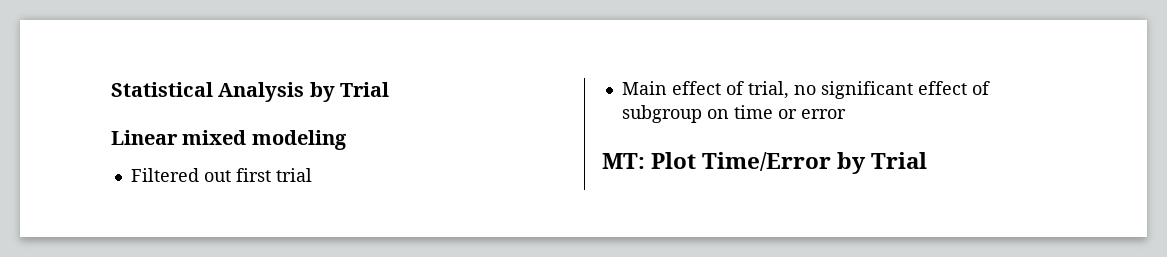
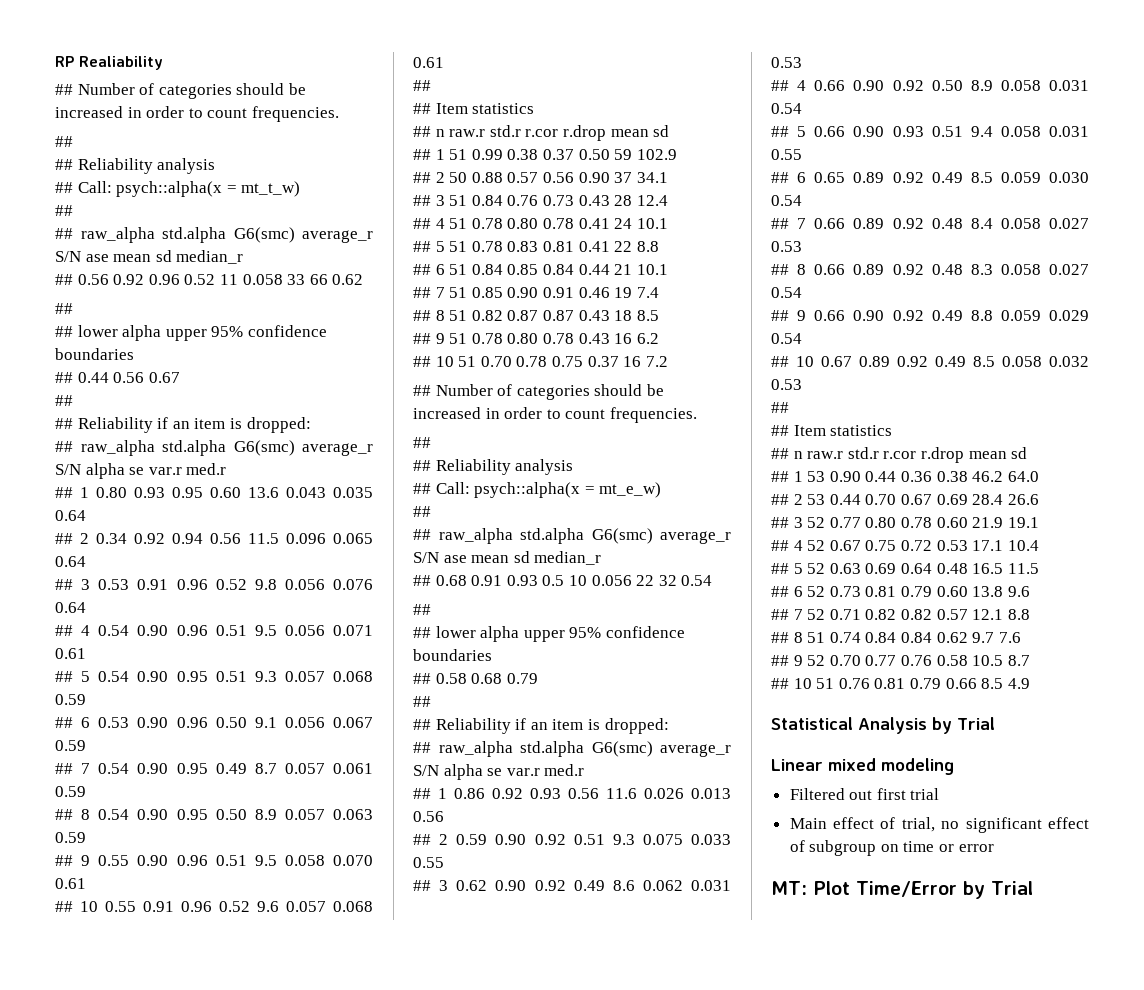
(111, 89) none -> [55,56,163,70] [55,83,306,99] [55,106,339,122] [55,136,73,147] [55,158,216,174] [55,181,301,197] [55,205,73,216] [55,227,373,243] [55,250,244,264] [55,274,364,285] [55,303,73,314] [55,325,327,341] [55,348,134,360] [55,372,180,383] [55,395,73,406] [55,417,311,433] [55,440,373,456] [55,463,227,479] [55,487,373,498] [55,510,86,521] [55,533,373,544] [55,556,86,567] [55,579,373,590] [55,602,86,613] [55,625,373,636] [55,648,86,659] [55,671,373,682] [55,694,86,705] [55,717,373,728] [55,740,86,751] [55,763,373,774] [55,786,86,797] [55,809,373,820] [55,832,86,843] [55,855,373,866] [55,878,86,889] [55,901,373,912] [413,57,444,68] [413,80,431,91] [413,103,535,114] [413,125,670,141] [413,149,677,160] [413,172,668,183] [413,195,668,206] [413,218,668,229] [413,241,659,252] [413,264,668,275] [413,287,659,298] [413,310,659,321] [413,333,659,344] [413,356,668,367] [413,384,664,400] [413,407,697,423] [413,437,431,448] [413,459,574,475] [413,482,662,498] [413,506,431,517] [413,528,731,544] [413,551,602,565] [413,575,713,586] [413,604,431,615] [413,626,685,642] [413,649,492,661] [413,673,538,684] [413,696,431,707] [413,718,669,734] [413,741,731,757] [413,764,585,780] [413,788,731,799] [413,811,444,822] [413,834,731,845] [413,857,444,868] [413,880,731,891] [771,57,802,68] [771,80,1089,91] [771,103,802,114] [771,126,1089,137] [771,149,802,160] [771,172,1089,183] [771,195,802,206] [771,218,1089,229] [771,241,802,252] [771,264,1089,275] [771,287,802,298] [771,310,1089,321] [771,333,802,344] [771,356,1089,367] [771,379,802,390] [771,402,789,413] [771,425,893,436] [771,447,1028,463] [771,471,1039,482] [771,494,1039,505] [771,517,1039,528] [771,540,1039,551] [771,563,1039,574] [771,586,1030,597] [771,609,1030,620] [771,632,1021,643] [771,655,1030,666] [771,678,1030,689] RP Realiability // ## Number of categories should be increased in order to count frequencies. // ## // ## Reliability analysis // ## Call: psych::alpha(x = mt_t_w) // ## // ## raw_alpha std.alpha G6(smc) average_r S/N ase mean sd median_r // ## 0.56 0.92 0.96 0.52 11 0.058 33 66 0.62 // ## // ## lower alpha upper 95% confidence boundaries // ## 0.44 0.56 0.67 // ## // ## Reliability if an item is dropped: // ## raw_alpha std.alpha G6(smc) average_r S/N alpha se var.r med.r // ## 1 0.80 0.93 0.95 0.60 13.6 0.043 0.035 0.64 // ## 2 0.34 0.92 0.94 0.56 11.5 0.096 0.065 0.64 // ## 3 0.53 0.91 0.96 0.52 9.8 0.056 0.076 0.64 // ## 4 0.54 0.90 0.96 0.51 9.5 0.056 0.071 0.61 // ## 5 0.54 0.90 0.95 0.51 9.3 0.057 0.068 0.59 // ## 6 0.53 0.90 0.96 0.50 9.1 0.056 0.067 0.59 // ## 7 0.54 0.90 0.95 0.49 8.7 0.057 0.061 0.59 // ## 8 0.54 0.90 0.95 0.50 8.9 0.057 0.063 0.59 // ## 9 0.55 0.90 0.96 0.51 9.5 0.058 0.070 0.61 // ## 10 0.55 0.91 0.96 0.52 9.6 0.057 0.068 0.61 // ## // ## Item statistics // ## n raw.r std.r r.cor r.drop mean sd // ## 1 51 0.99 0.38 0.37 0.50 59 102.9 // ## 2 50 0.88 0.57 0.56 0.90 37 34.1 // ## 3 51 0.84 0.76 0.73 0.43 28 12.4 // ## 4 51 0.78 0.80 0.78 0.41 24 10.1 // ## 5 51 0.78 0.83 0.81 0.41 22 8.8 // ## 6 51 0.84 0.85 0.84 0.44 21 10.1 // ## 7 51 0.85 0.90 0.91 0.46 19 7.4 // ## 8 51 0.82 0.87 0.87 0.43 18 8.5 // ## 9 51 0.78 0.80 0.78 0.43 16 6.2 // ## 10 51 0.70 0.78 0.75 0.37 16 7.2 // ## Number of categories should be increased in order to count frequencies. // ## // ## Reliability analysis // ## Call: psych::alpha(x = mt_e_w) // ## // ## raw_alpha std.alpha G6(smc) average_r S/N ase mean sd median_r // ## 0.68 0.91 0.93 0.5 10 0.056 22 32 0.54 // ## // ## lower alpha upper 95% confidence boundaries // ## 0.58 0.68 0.79 // ## // ## Reliability if an item is dropped: // ## raw_alpha std.alpha G6(smc) average_r S/N alpha se var.r med.r // ## 1 0.86 0.92 0.93 0.56 11.6 0.026 0.013 0.56 // ## 2 0.59 0.90 0.92 0.51 9.3 0.075 0.033 0.55 // ## 3 0.62 0.90 0.92 0.49 8.6 0.062 0.031 0.53 // ## 4 0.66 0.90 0.92 0.50 8.9 0.058 0.031 0.54 // ## 5 0.66 0.90 0.93 0.51 9.4 0.058 0.031 0.55 // ## 6 0.65 0.89 0.92 0.49 8.5 0.059 0.030 0.54 // ## 7 0.66 0.89 0.92 0.48 8.4 0.058 0.027 0.53 // ## 8 0.66 0.89 0.92 0.48 8.3 0.058 0.027 0.54 // ## 9 0.66 0.90 0.92 0.49 8.8 0.059 0.029 0.54 // ## 10 0.67 0.89 0.92 0.49 8.5 0.058 0.032 0.53 // ## // ## Item statistics // ## n raw.r std.r r.cor r.drop mean sd // ## 1 53 0.90 0.44 0.36 0.38 46.2 64.0 // ## 2 53 0.44 0.70 0.67 0.69 28.4 26.6 // ## 3 52 0.77 0.80 0.78 0.60 21.9 19.1 // ## 4 52 0.67 0.75 0.72 0.53 17.1 10.4 // ## 5 52 0.63 0.69 0.64 0.48 16.5 11.5 // ## 6 52 0.73 0.81 0.79 0.60 13.8 9.6 // ## 7 52 0.71 0.82 0.82 0.57 12.1 8.8 // ## 8 51 0.74 0.84 0.84 0.62 9.7 7.6 // ## 9 52 0.70 0.77 0.76 0.58 10.5 8.7 // ## 10 51 0.76 0.81 0.79 0.66 8.5 4.9 //

